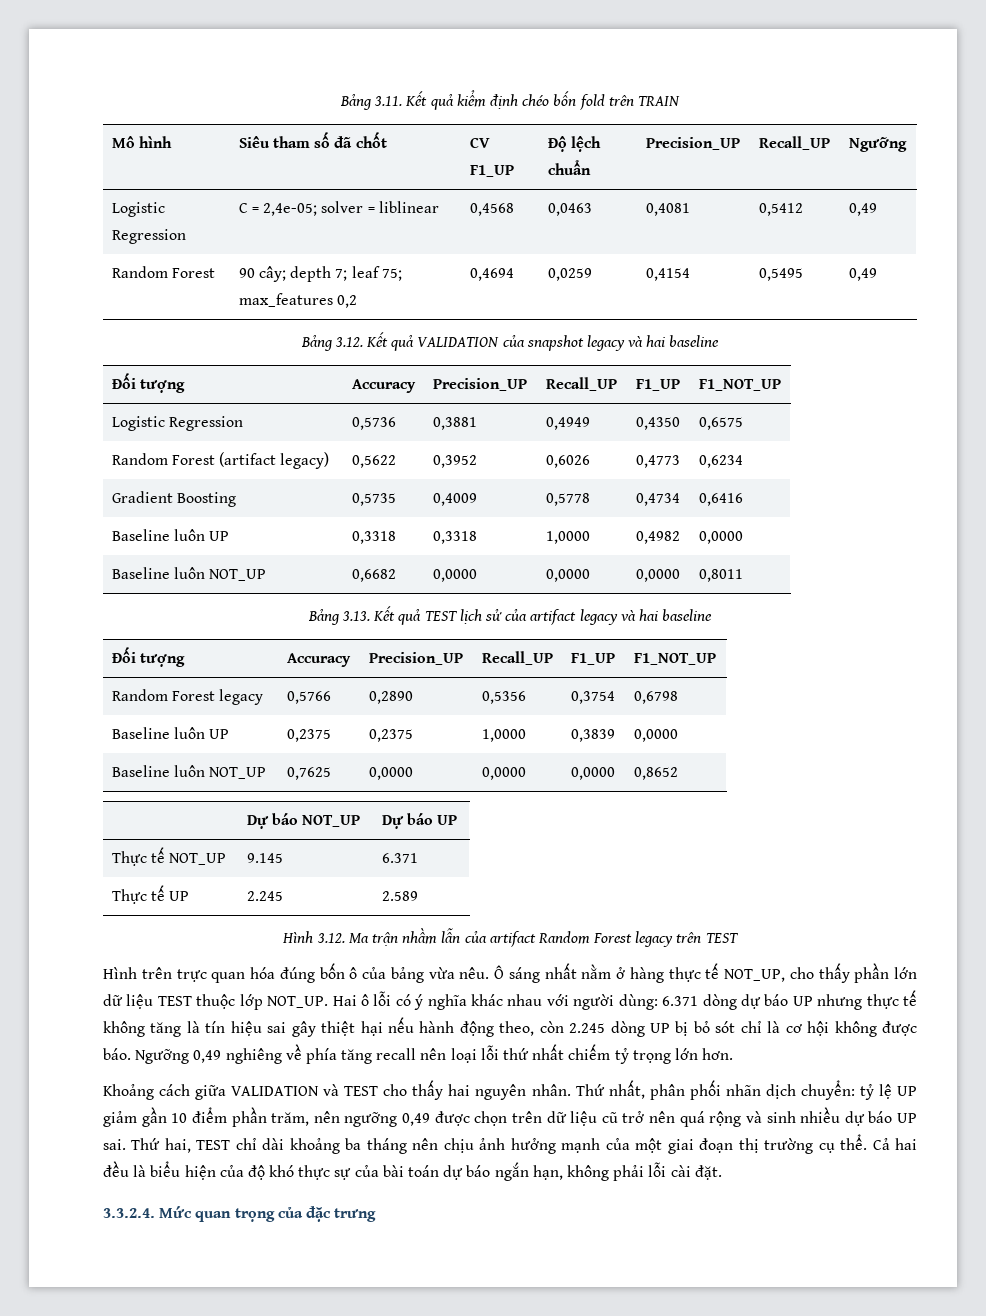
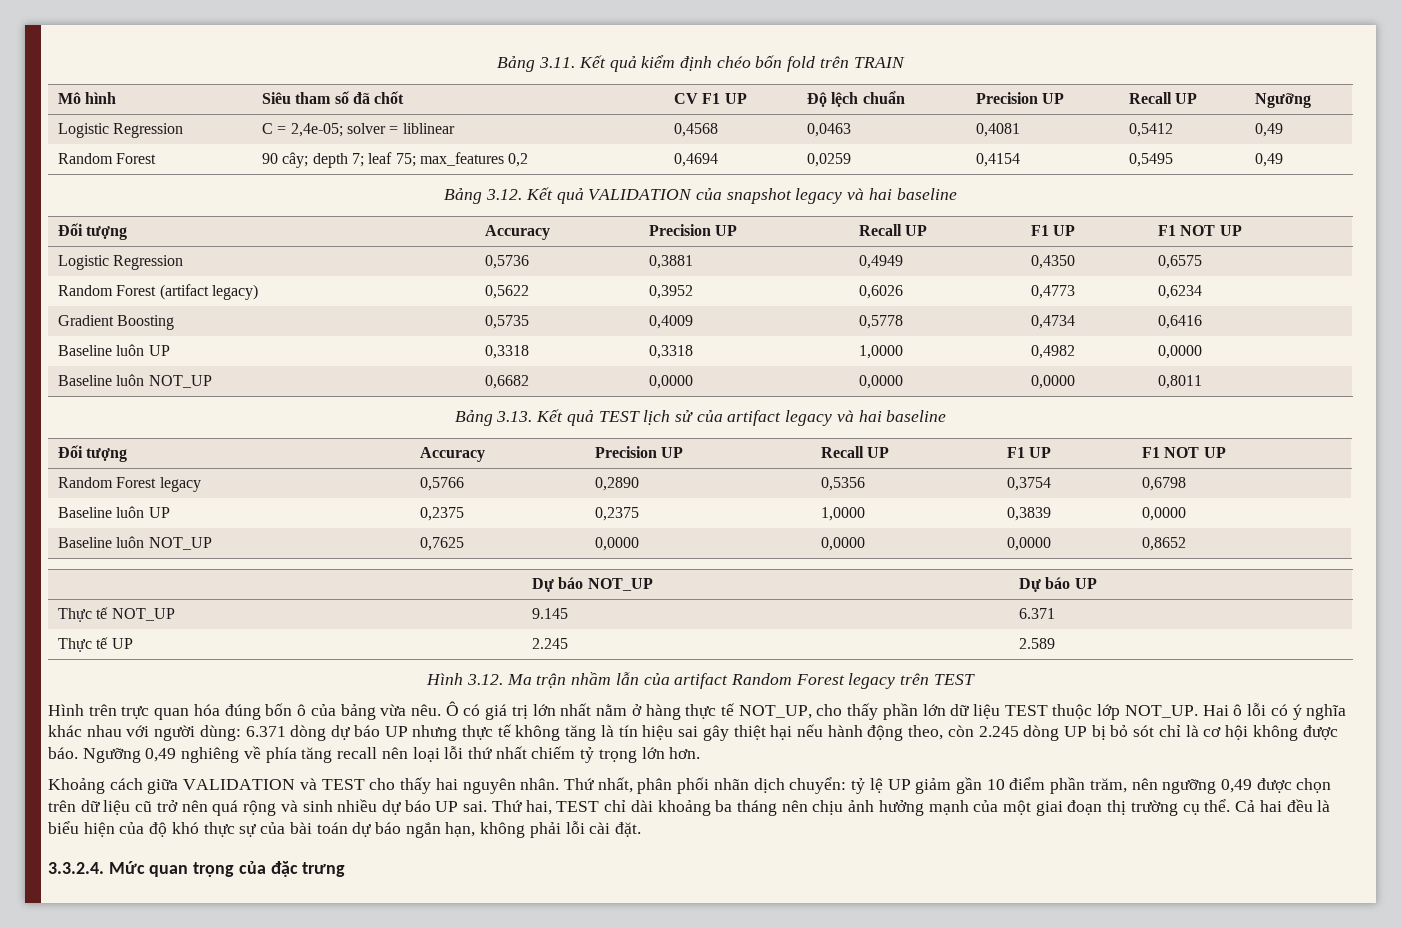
[469,165,514,177] F1_UP -> [702,93,747,104] F1 UP
[645,137,740,150] [758,136,830,150] Precision_UP | Recall_UP -> [975,92,1065,104] [1128,92,1198,104] Precision UP | Recall UP
[432,378,527,391] [545,377,617,391] [635,379,680,391] [698,379,781,391] Precision_UP | Recall_UP | F1_UP | F1_NOT_UP -> [648,224,738,236] [858,224,928,236] [1030,225,1076,236] [1157,225,1242,236] Precision UP | Recall UP | F1 UP | F1 NOT UP
[368,652,463,665] [481,651,553,665] [570,653,615,665] [633,653,716,665] Precision_UP | Recall_UP | F1_UP | F1_NOT_UP -> [594,446,684,458] [820,446,890,458] [1006,447,1052,458] [1141,447,1226,458] Precision UP | Recall UP | F1 UP | F1 NOT UP
[508,967,540,983] sáng -> [463,704,556,720] có giá trị lớn

